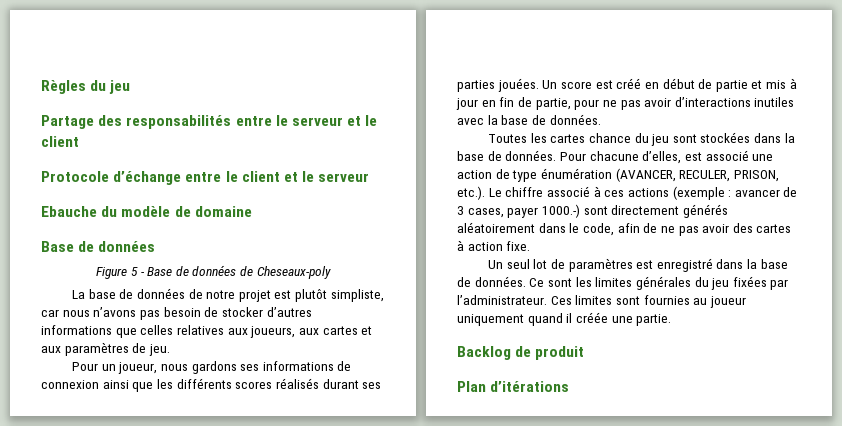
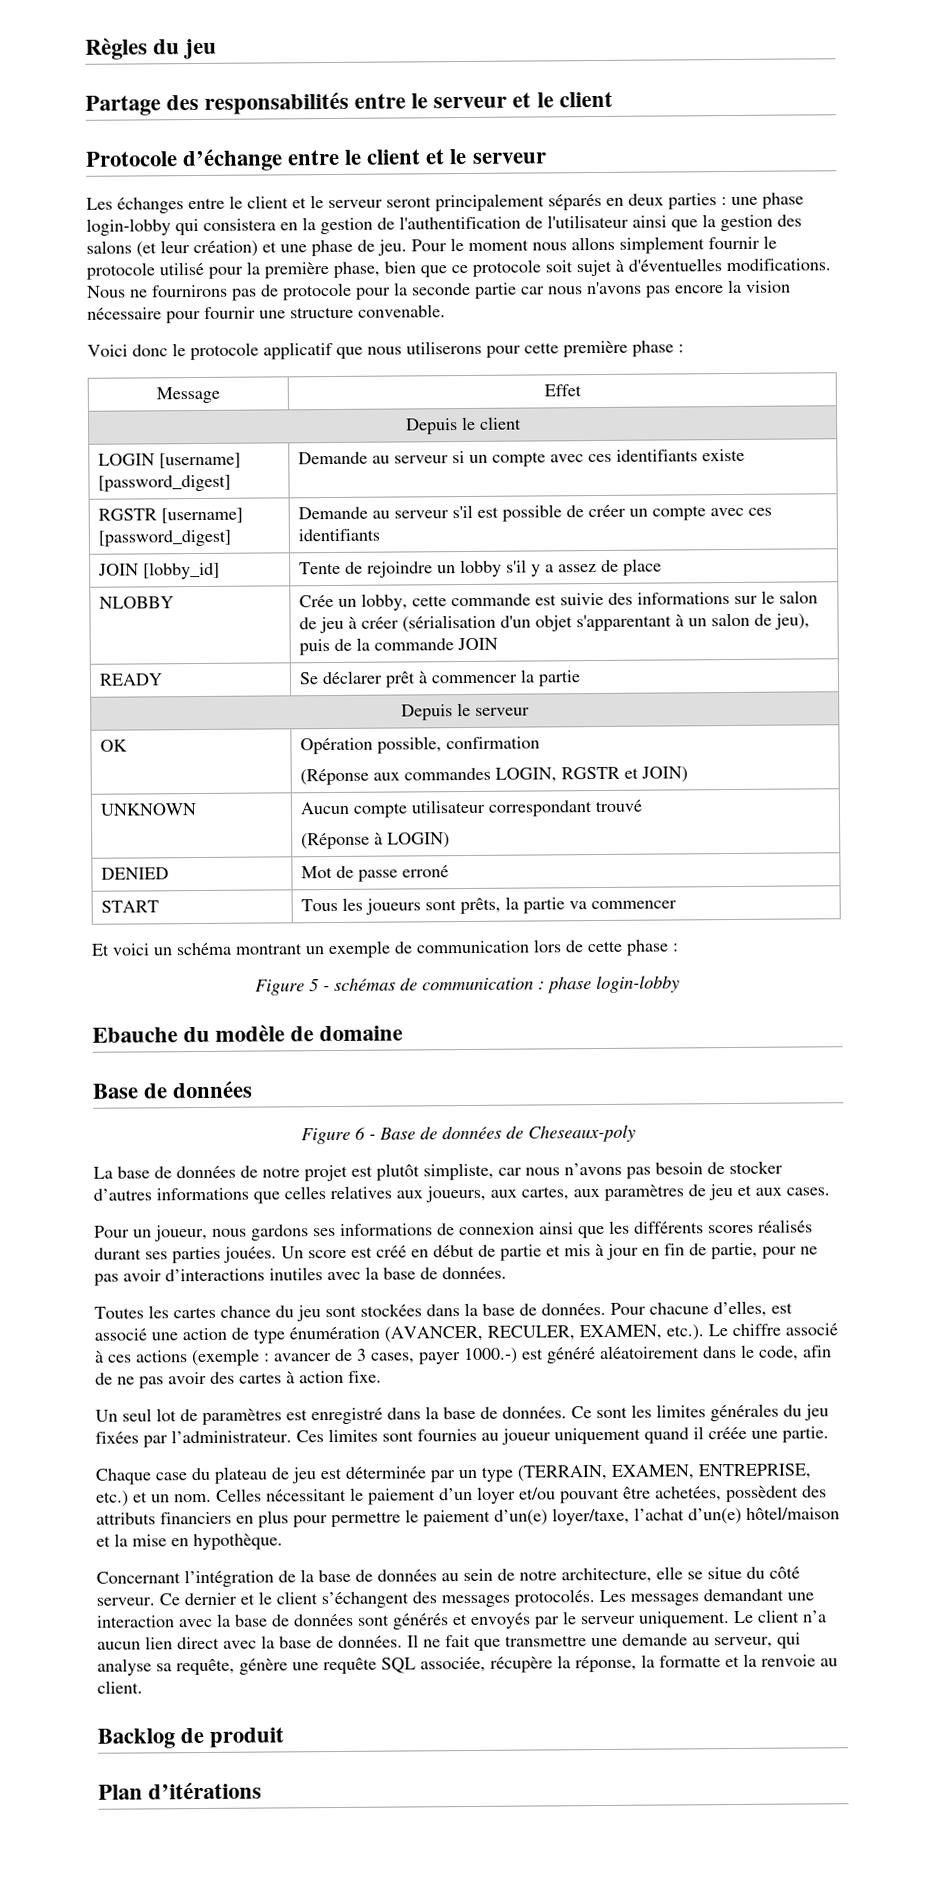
(370, 177) none -> [86,192,804,214] [86,214,802,236] [86,235,777,258] [86,258,831,280] [87,279,791,301] [87,304,446,324] [87,340,684,361] [156,386,220,404] [543,384,582,397] [405,416,522,435] [97,452,241,469] [97,474,231,492] [297,448,745,467] [97,507,243,524] [97,529,231,547] [297,504,772,522] [297,528,380,542] [97,561,220,580] [298,558,662,578] [98,596,174,609] [298,590,818,611] [298,612,810,634] [298,637,498,656] [98,673,163,686] [298,669,581,688] [401,702,530,721] [99,739,128,752] [299,736,540,755] [299,766,688,786] [99,803,196,816] [299,799,642,818] [300,832,450,850] [100,867,169,880] [300,865,449,882] [100,900,159,913] [300,896,677,915] [91,939,679,959] [255,975,680,996] // Les échanges entre le client et le serveur seront principalement séparés en deux parties : une phase login-lobby qui consistera en la gestion de l'authentification de l'utilisateur ainsi que la gestion des salons (et leur création) et une phase de jeu. Pour le moment nous allons simplement fournir le protocole utilisé pour la première phase, bien que ce protocole soit sujet à d'éventuelles modifications. Nous ne fournirons pas de protocole pour la seconde partie car nous n'avons pas encore la vision nécessaire pour fournir une structure convenable. // Voici donc le protocole applicatif que nous utiliserons pour cette première phase : // Message | Effet // Depuis le client // LOGIN [username] [password_digest] | Demande au serveur si un compte avec ces identifiants existe // RGSTR [username] [password_digest] | Demande au serveur s'il est possible de créer un compte avec ces identifiants // JOIN [lobby_id] | Tente de rejoindre un lobby s'il y a assez de place // NLOBBY | Crée un lobby, cette commande est suivie des informations sur le salon de jeu à créer (sérialisation d'un objet s'apparentant à un salon de jeu), puis de la commande JOIN // READY | Se déclarer prêt à commencer la partie // Depuis le serveur // OK | Opération possible, confirmation // (Réponse aux commandes LOGIN, RGSTR et JOIN) // UNKNOWN | Aucun compte utilisateur correspondant trouvé // (Réponse à LOGIN) // DENIED | Mot de passe erroné // START | Tous les joueurs sont prêts, la partie va commencer // Et voici un schéma montrant un exemple de communication lors de cette phase : // Figure 5 - schémas de communication : phase login-lobby
[130,267,138,276] 5 -> [355,1126,366,1140] 6
[322,326,373,335] cartes et -> [521,1186,569,1201] cartes,
[148,344,170,356] jeu. -> [708,1184,830,1201] jeu et aux cases.
[733,170,779,182] PRISON, -> [579,1324,662,1341] EXAMEN,
[583,204,728,218] sont directement générés -> [522,1347,596,1364] est généré
(672, 320) none -> [95,1463,811,1485] [96,1485,827,1507] [96,1506,840,1528] [96,1533,283,1551] [96,1566,800,1588] [96,1588,814,1609] [96,1609,827,1630] [97,1632,801,1651] [97,1653,838,1676] [97,1680,143,1694] // Chaque case du plateau de jeu est déterminée par un type (TERRAIN, EXAMEN, ENTREPRISE, etc.) et un nom. Celles nécessitant le paiement d’un loyer et/ou pouvant être achetées, possèdent des attributs financiers en plus pour permettre le paiement d’un(e) loyer/taxe, l’achat d’un(e) hôtel/maison et la mise en hypothèque. // Concernant l’intégration de la base de données au sein de notre architecture, elle se situe du côté serveur. Ce dernier et le client s’échangent des messages protocolés. Les messages demandant une interaction avec la base de données sont générés et envoyés par le serveur uniquement. Le client n’a aucun lien direct avec la base de données. Il ne fait que transmettre une demande au serveur, qui analyse sa requête, génère une requête SQL associée, récupère la réponse, la formatte et la renvoie au client.

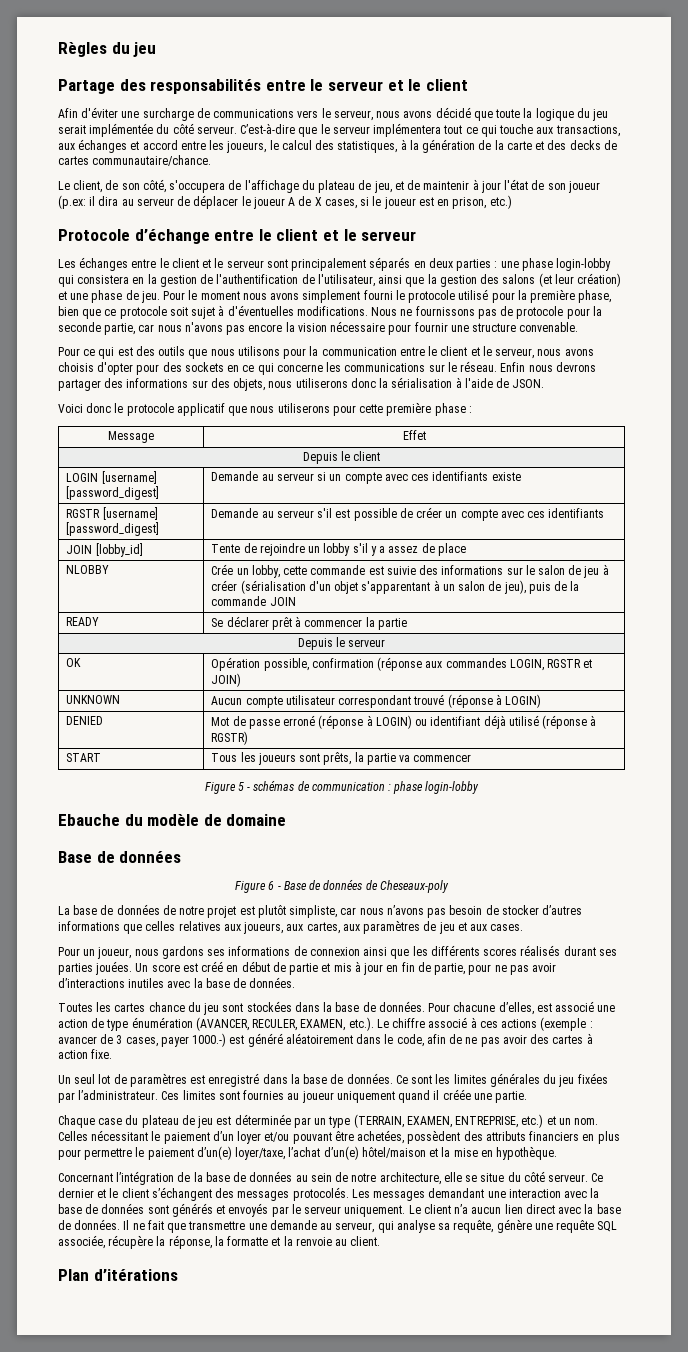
(613, 99) none -> [58,107,609,121] [58,123,620,137] [58,139,617,153] [58,155,212,166] [58,179,600,193] [58,195,512,209] // Afin d'éviter une surcharge de communications vers le serveur, nous avons décidé que toute la logique du jeu serait implémentée du côté serveur. C’est-à-dire que le serveur implémentera tout ce qui touche aux transactions, aux échanges et accord entre les joueurs, le calcul des statistiques, à la génération de la carte et des decks de cartes communautaire/chance. // Le client, de son côté, s'occupera de l'affichage du plateau de jeu, et de maintenir à jour l'état de son joueur (p.ex: il dira au serveur de déplacer le joueur A de X cases, si le joueur est en prison, etc.)
[386,196,432,208] seront -> [266,259,288,268] sont
[547,214,629,229] l'utilisateur -> [317,274,375,287] l'utilisateur,
[571,236,760,254] allons simplement fournir -> [270,290,393,303] avons simplement fourni
[152,284,228,298] fournirons -> [415,306,475,316] fournissons
[475,282,517,299] partie -> [104,323,136,335] partie,
(446, 311) none -> [58,346,594,359] [58,361,596,375] [58,377,545,391] // Pour ce qui est des outils que nous utilisons pour la communication entre le client et le serveur, nous avons choisis d'opter pour des sockets en ce qui concerne les communications sur le réseau. Enfin nous devrons partager des informations sur des objets, nous utiliserons donc la sérialisation à l'aide de JSON.
[299,768,369,786] // (Réponse -> [377,657,423,671] (réponse
[300,832,370,850] // (Réponse -> [447,694,493,708] (réponse
(449, 871) none -> [318,715,597,729] [211,731,249,745] (réponse à LOGIN) ou identifiant déjà utilisé (réponse à RGSTR)
[91,939,679,959] // Et voici un schéma montrant un exemple de communication lors de cette phase : -> (472, 758) none
[97,1727,285,1749] // Backlog de produit -> (381, 1241) none

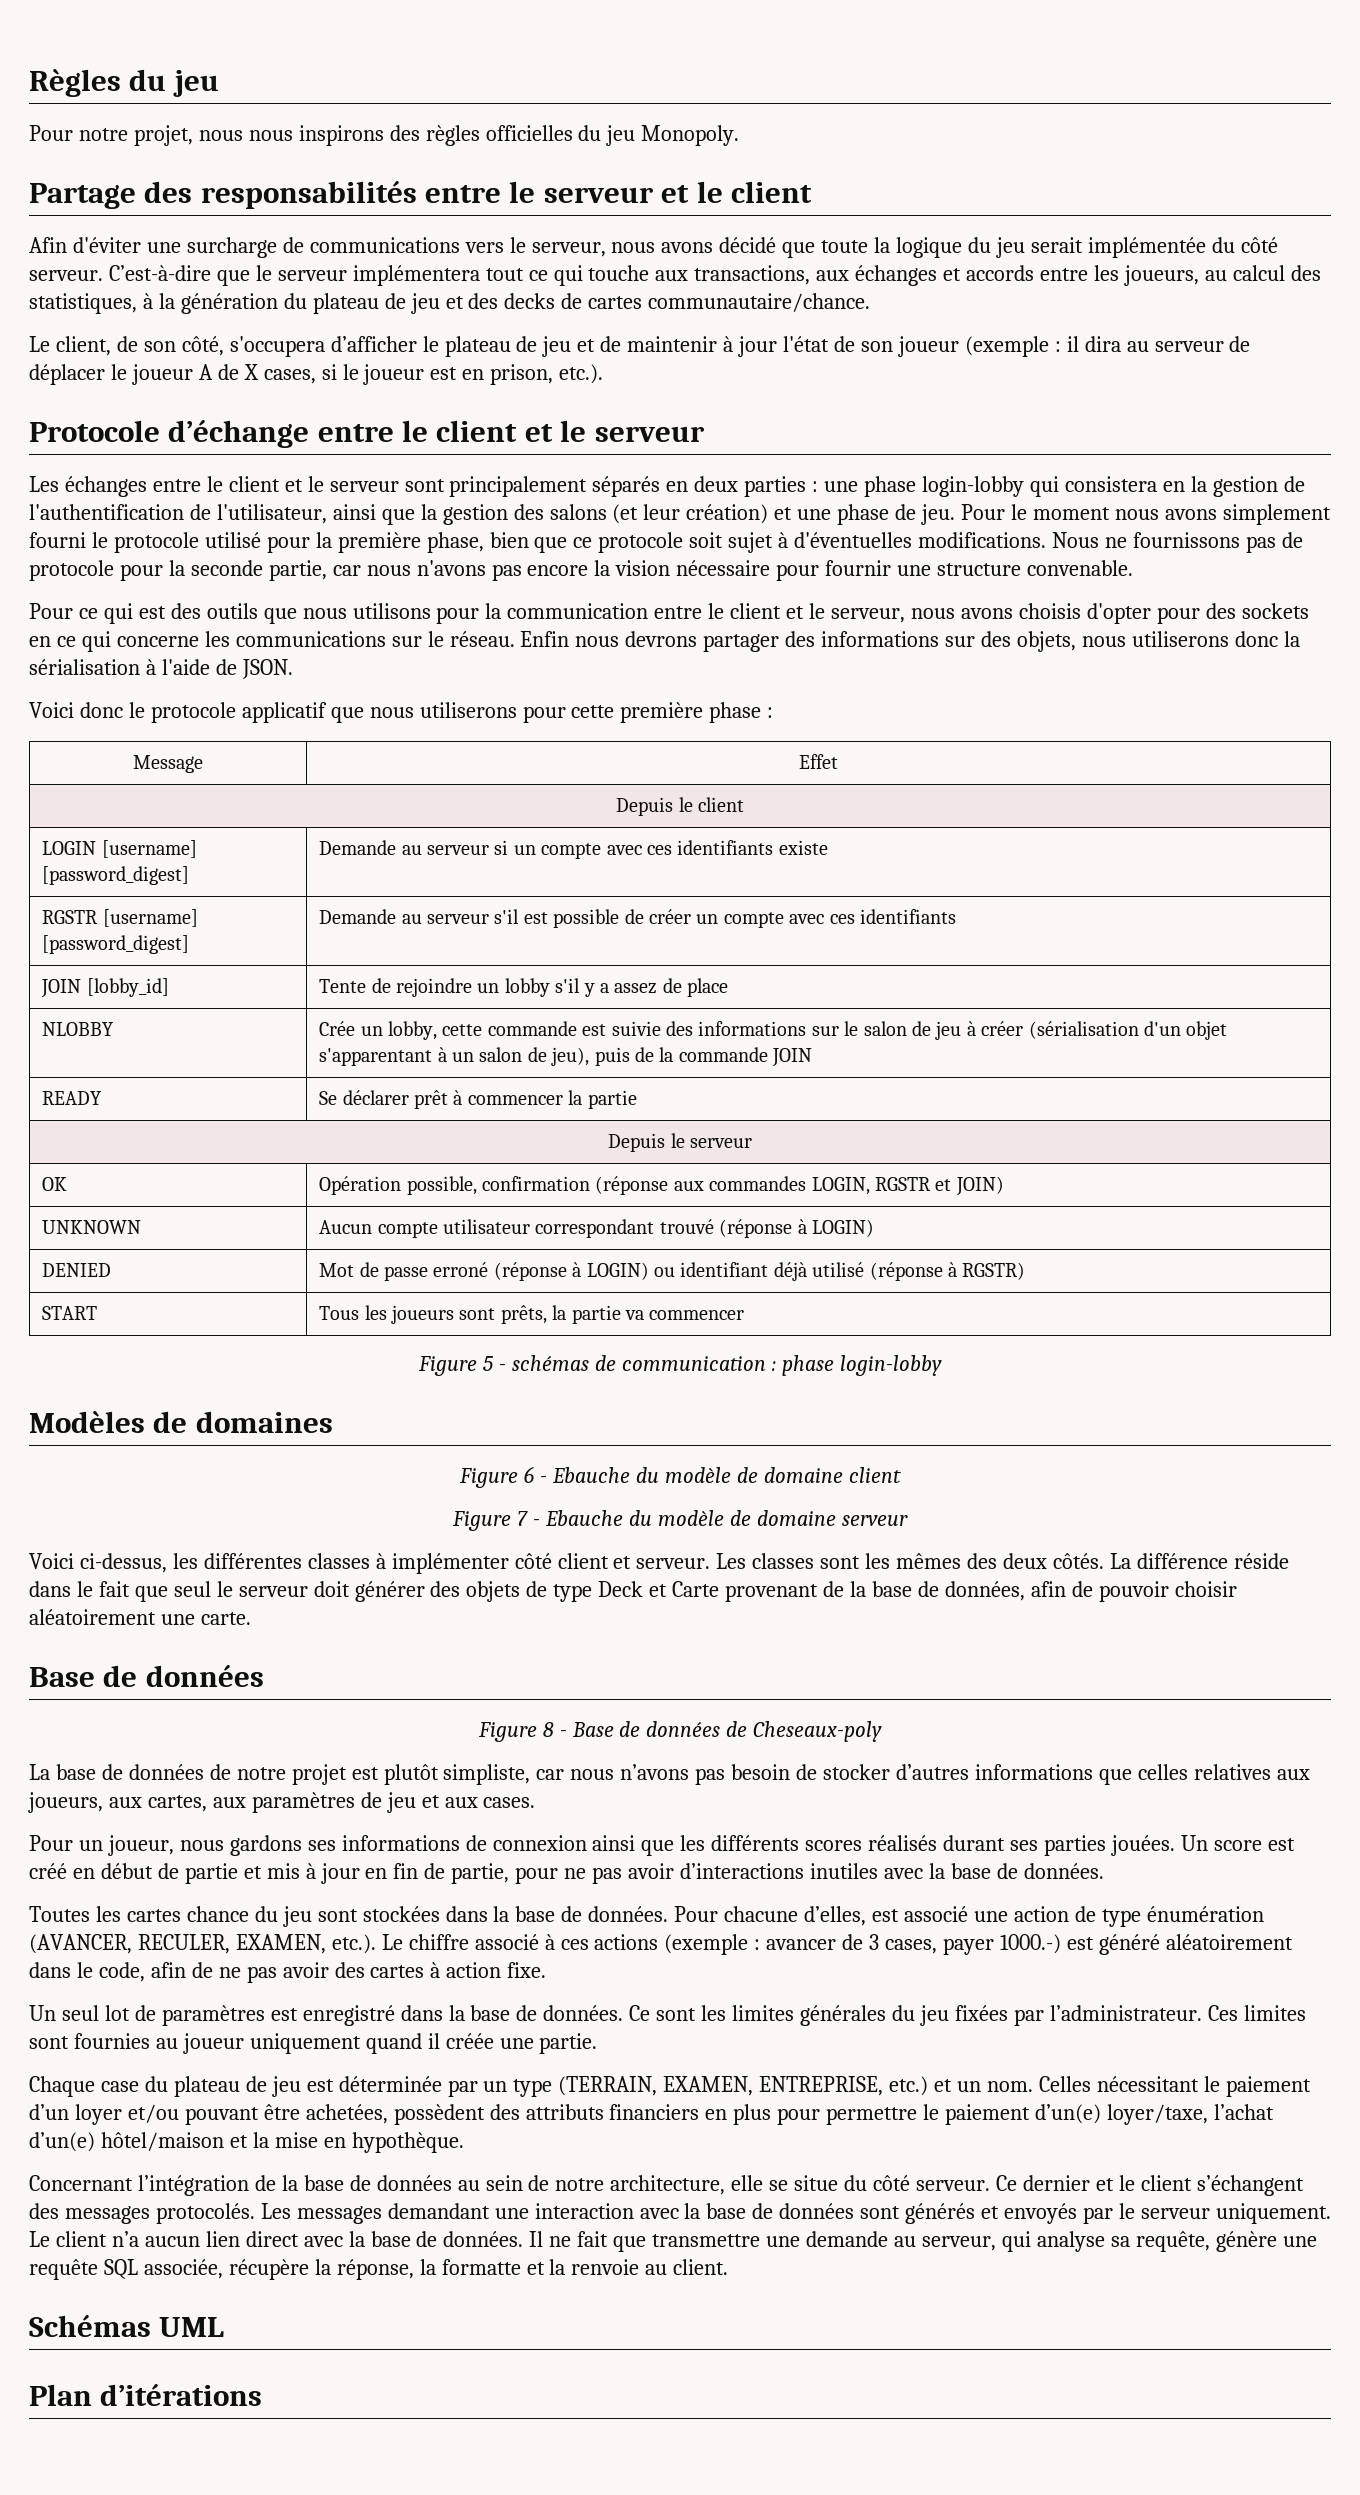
(157, 49) none -> [29,125,740,146] // Pour notre projet, nous nous inspirons des règles officielles du jeu Monopoly.
[142,140,178,150] accord -> [966,265,1035,281] accords
[269,140,279,150] le -> [1204,270,1227,281] au
[478,140,532,150] de la carte -> [283,293,440,314] du plateau de jeu
[228,180,392,193] de l'affichage du plateau de jeu, -> [330,336,572,357] d’afficher le plateau de jeu
[58,195,86,209] (p.ex: -> [964,336,1061,357] (exemple :
[489,195,512,209] etc.) -> [559,364,604,384] etc.).
[58,814,287,826] Ebauche du modèle de domaine -> [29,1411,333,1433] [459,1466,901,1488] [452,1510,908,1531] [29,1553,1289,1574] [29,1581,1237,1602] [29,1609,251,1625] Modèles de domaines // Figure 6 - Ebauche du modèle de domaine client // Figure 7 - Ebauche du modèle de domaine serveur // Voici ci-dessus, les différentes classes à implémenter côté client et serveur. Les classes sont les mêmes des deux côtés. La différence réside dans le fait que seul le serveur doit générer des objets de type Deck et Carte provenant de la base de données, afin de pouvoir choisir aléatoirement une carte.
[268,881,275,890] 6 -> [542,1722,554,1737] 8
(381, 1241) none -> [29,2315,225,2337] // Schémas UML

